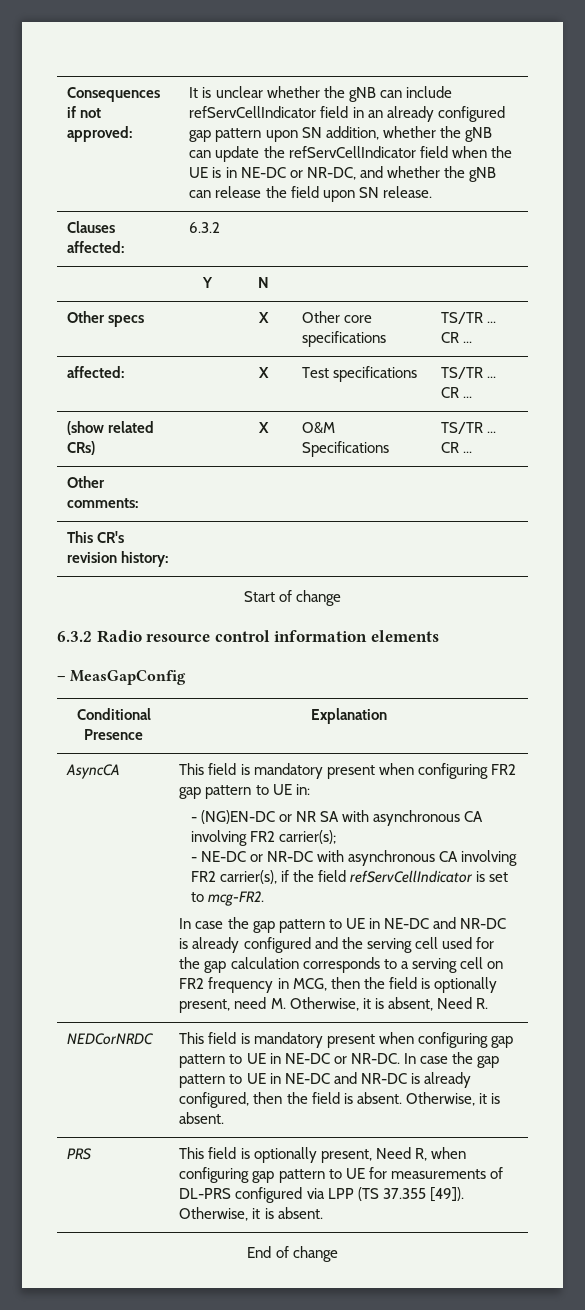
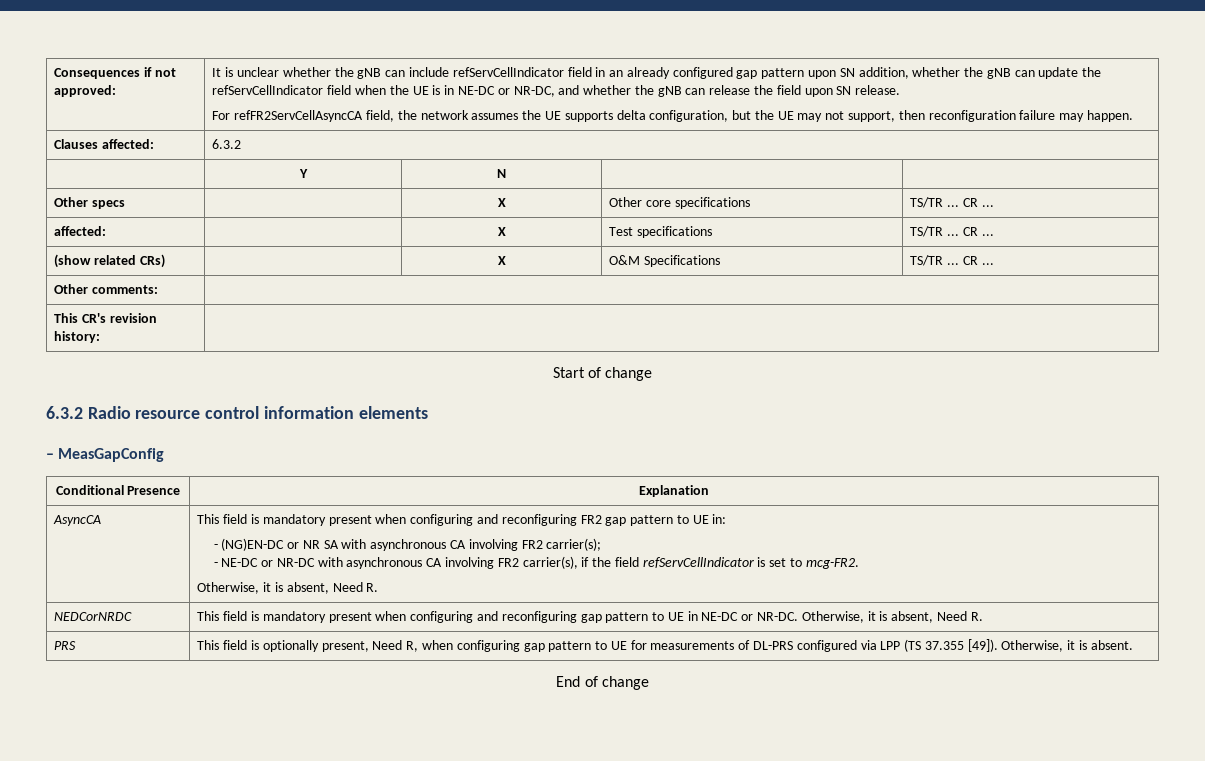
(432, 192) none -> [212,110,1133,122] // For refFR2ServCellAsyncCA field, the network assumes the UE supports delta configuration, but the UE may not support, then reconfiguration failure may happen.
(488, 771) none -> [476,514,577,526] and reconfiguring
[179,917,506,933] [179,937,494,953] [179,957,503,973] [179,977,497,993] [179,997,286,1013] In case the gap pattern to UE in NE-DC and NR-DC is already configured and the serving cell used for the gap calculation corresponds to a serving cell on FR2 frequency in MCG, then the field is optionally present, need M. -> (859, 563) none
(488, 1040) none -> [476,611,577,623] and reconfiguring
[403,1052,499,1068] [179,1072,471,1088] [179,1092,500,1108] [179,1112,225,1124] In case the gap pattern to UE in NE-DC and NR-DC is already configured, then the field is absent. Otherwise, it is absent. -> [801,611,983,623] Otherwise, it is absent, Need R.

